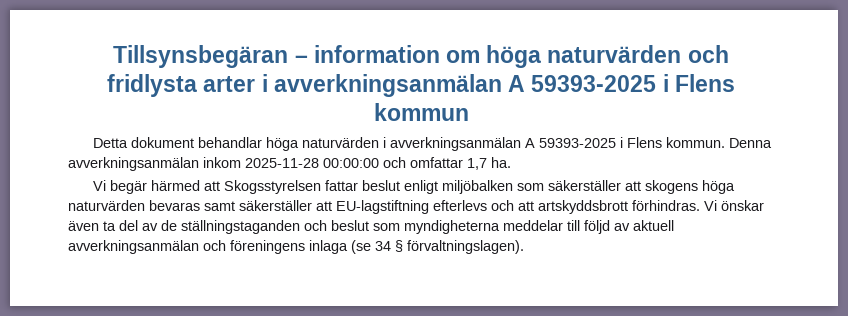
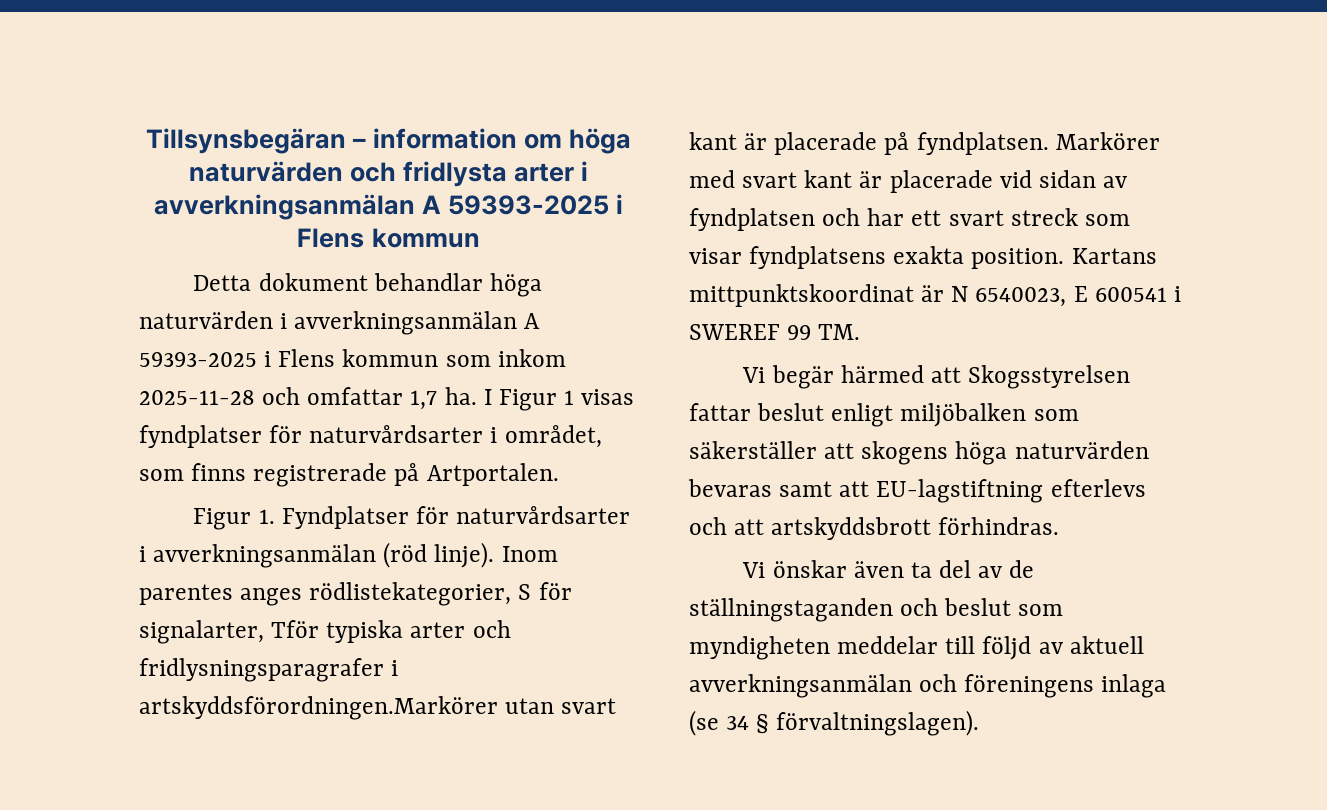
[665,137,772,148] [68,157,199,171] kommun. Denna avverkningsanmälan -> [342,349,491,367] kommun som
[323,158,379,168] 00:00:00 -> (255, 397) none
(511, 162) none -> [483,389,635,411] [139,425,602,448] [139,463,559,487] [193,506,630,530] [139,542,558,568] [139,582,572,606] [139,620,511,644] [139,658,399,682] [139,696,617,720] [689,132,1160,155] [689,170,1128,193] [689,208,1130,231] [689,246,1157,269] [689,284,1181,307] [689,324,861,340] I Figur 1 visas fyndplatser för naturvårdsarter i området, som finns registrerade på Artportalen. // Figur 1. Fyndplatser för naturvårdsarter i avverkningsanmälan (röd linje). Inom parentes anges rödlistekategorier, S för signalarter, Tför typiska arter och fridlysningsparagrafer i artskyddsförordningen.Markörer utan svart kant är placerade på fyndplatsen. Markörer med svart kant är placerade vid sidan av fyndplatsen och har ett svart streck som visar fyndplatsens exakta position. Kartans mittpunktskoordinat är N 6540023, E 600541 i SWEREF 99 TM.
[239,200,312,211] säkerställer -> (833, 489) none
(700, 205) none -> (1060, 526) //
[404,220,500,234] myndigheterna -> [689,636,830,660] myndigheten

